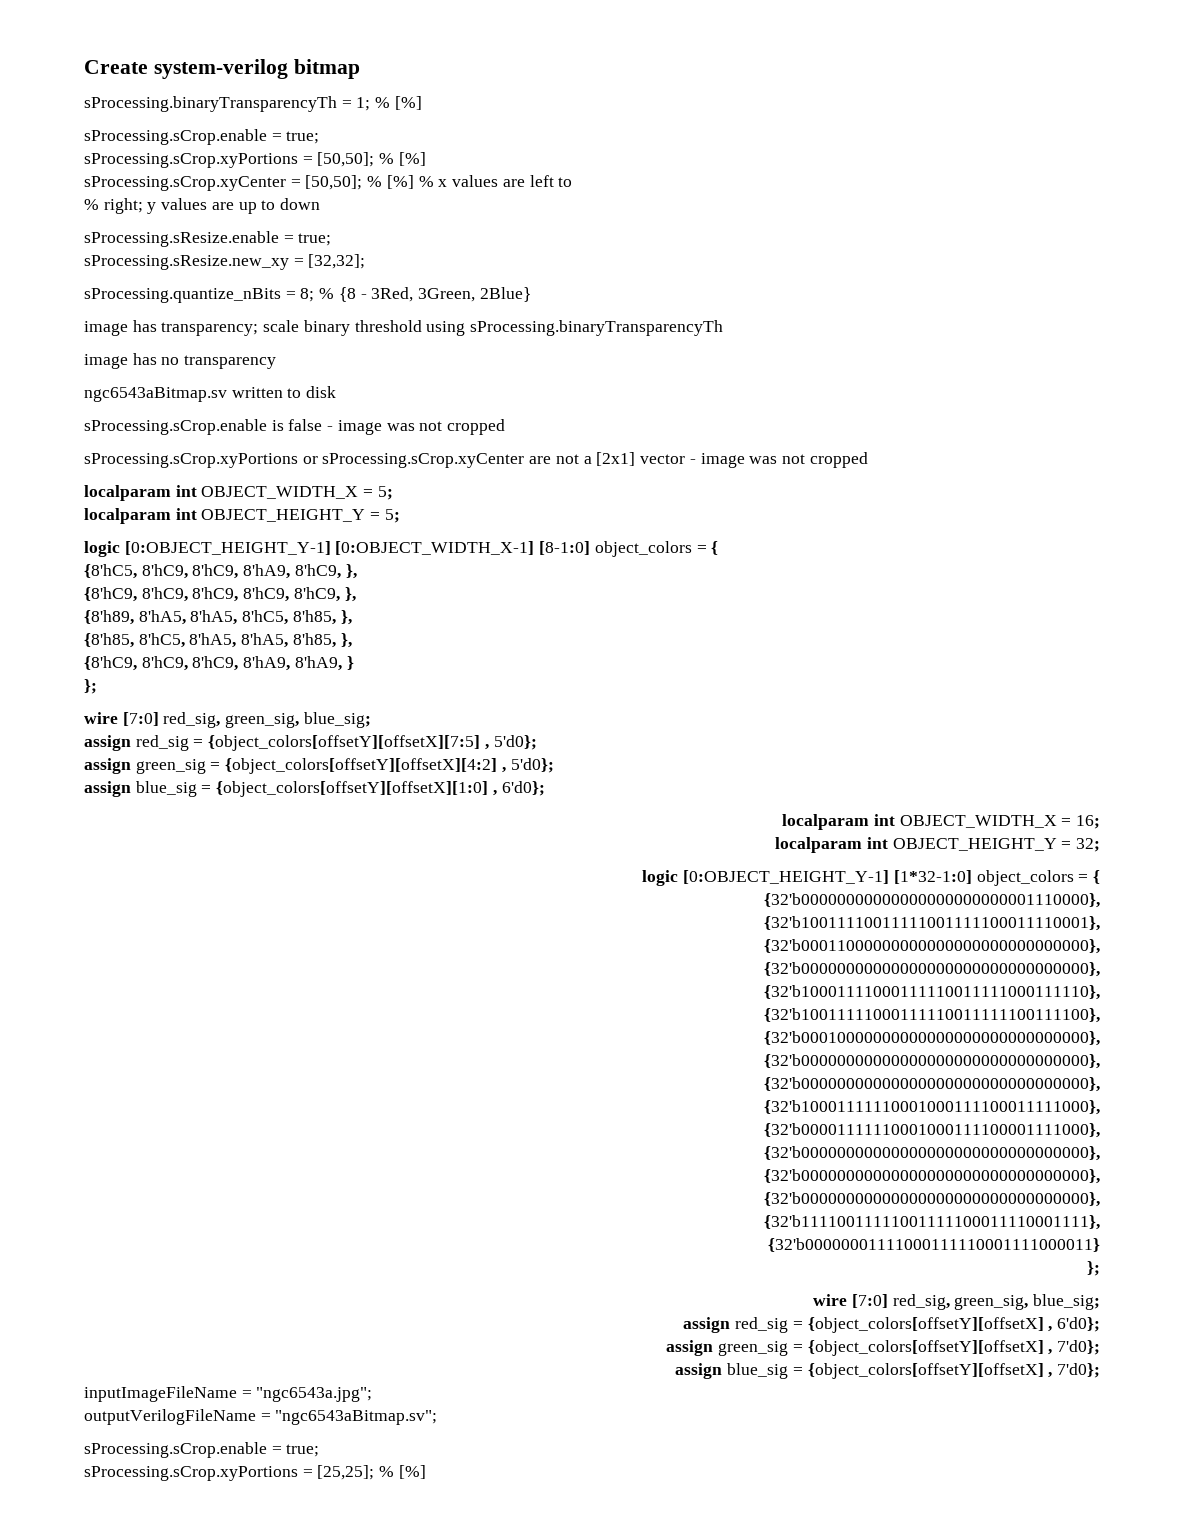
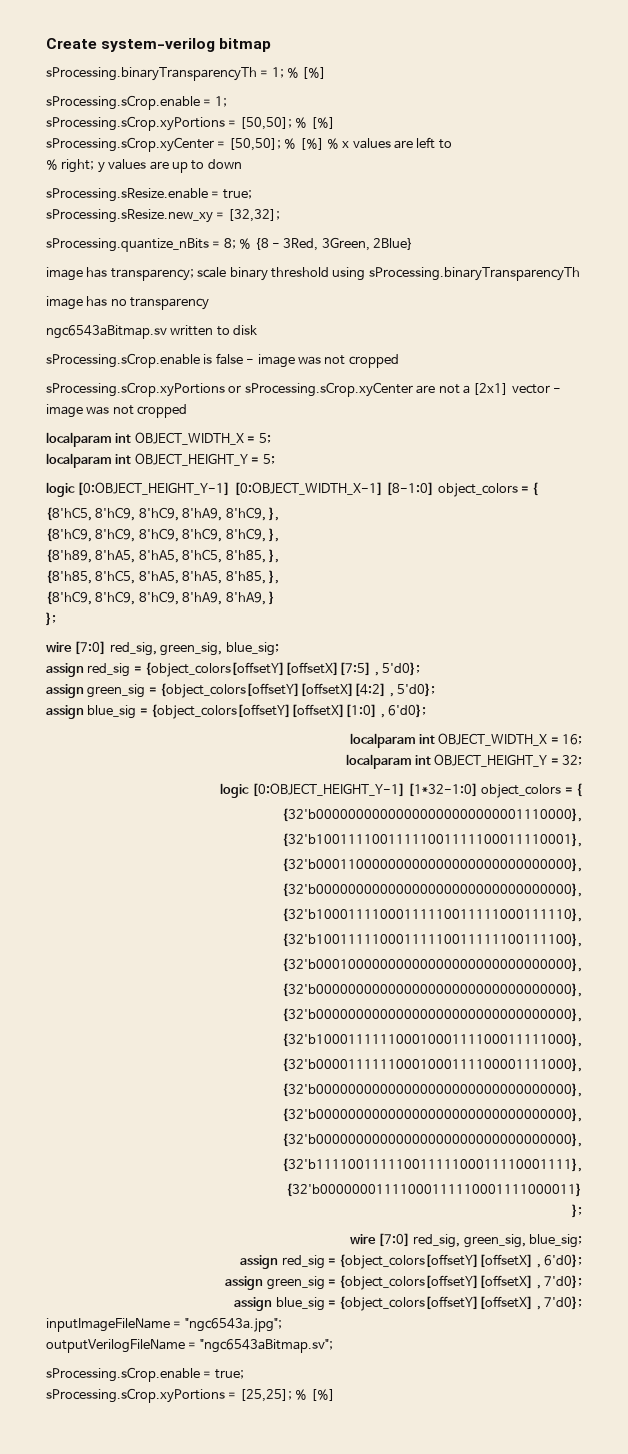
[286,131,320,144] true; -> [214,96,227,107] 1;

